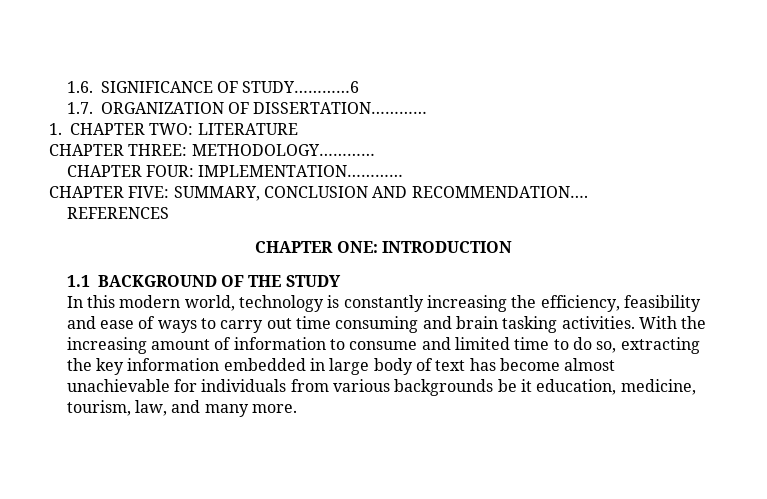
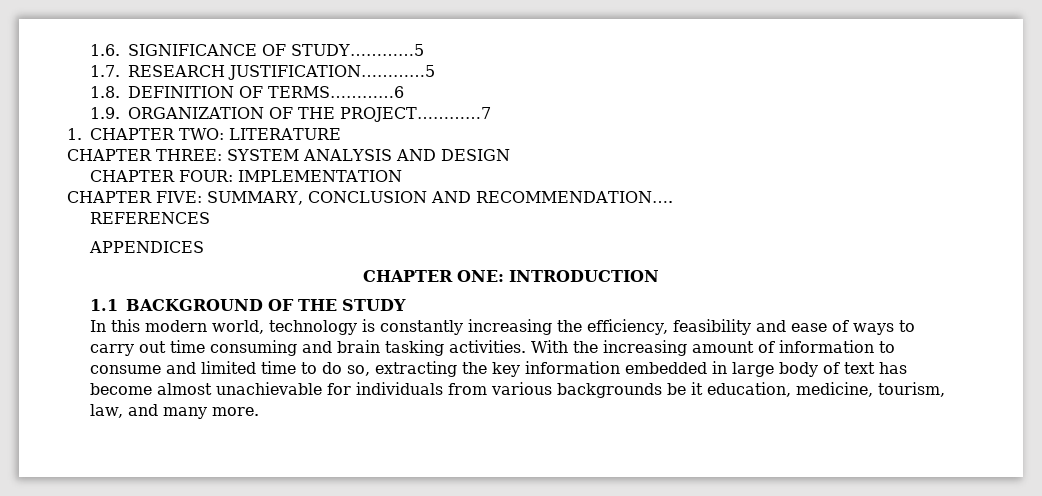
[242,81,360,93] [66,102,428,114] STUDY…………6 // 1.7. ORGANIZATION OF DISSERTATION………… -> [290,44,424,56] [89,65,436,80] [89,86,404,98] [89,107,492,122] STUDY…………5 // 1.7. RESEARCH JUSTIFICATION…………5 // 1.8. DEFINITION OF TERMS…………6 // 1.9. ORGANIZATION OF THE PROJECT…………7
[191,144,375,156] METHODOLOGY………… -> [227,149,510,161] SYSTEM ANALYSIS AND DESIGN
[198,165,404,177] IMPLEMENTATION………… -> [237,170,403,182] IMPLEMENTATION
(169, 213) none -> [88,241,204,253] // APPENDICES

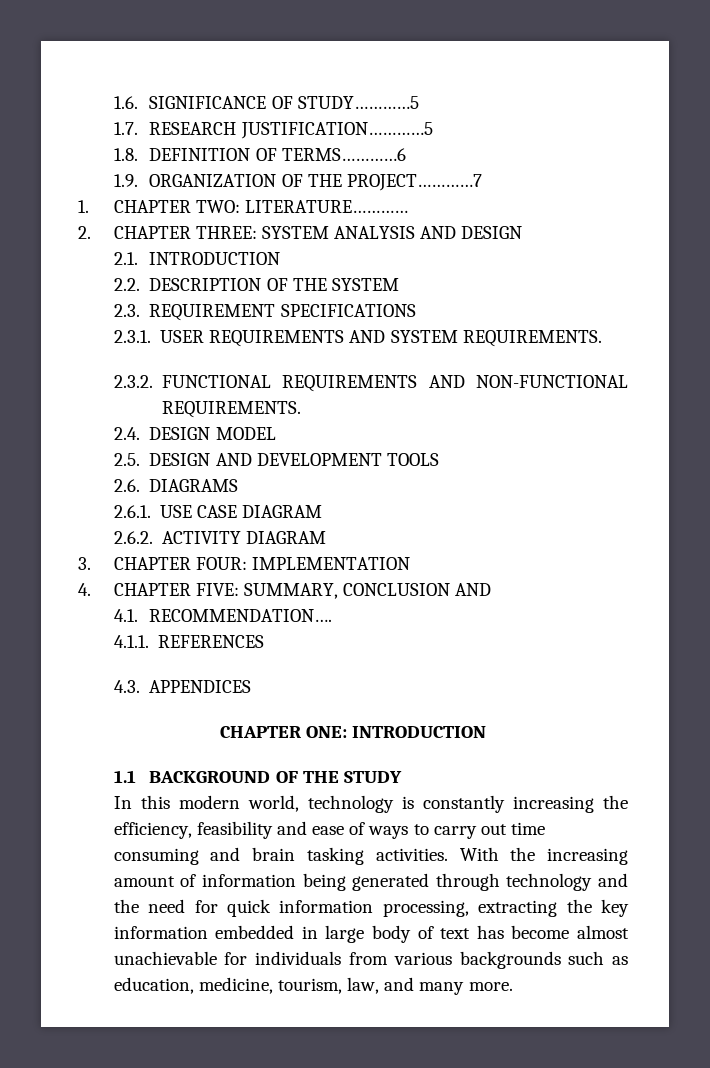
[229,128,341,140] LITERATURE // -> [244,200,408,213] [78,226,91,239] LITERATURE………… // 2.
(510, 155) none -> [113,252,281,265] [113,278,399,291] [113,304,416,321] [113,330,602,347] [113,375,628,392] [162,401,302,418] [113,427,276,440] [113,453,439,466] [113,479,239,492] [113,505,323,518] [113,531,327,544] [78,557,91,570] 2.1. INTRODUCTION // 2.2. DESCRIPTION OF THE SYSTEM // 2.3. REQUIREMENT SPECIFICATIONS // 2.3.1. USER REQUIREMENTS AND SYSTEM REQUIREMENTS. // 2.3.2. FUNCTIONAL REQUIREMENTS AND NON-FUNCTIONAL REQUIREMENTS. // 2.4. DESIGN MODEL // 2.5. DESIGN AND DEVELOPMENT TOOLS // 2.6. DIAGRAMS // 2.6.1. USE CASE DIAGRAM // 2.6.2. ACTIVITY DIAGRAM // 3.
(403, 176) none -> [78,583,91,596] 4.
(471, 197) none -> [113,609,138,622] // 4.1.
(673, 197) none -> [113,635,149,648] 4.1.1.
(210, 218) none -> [113,680,140,693] 4.3.
[878,341,895,353] [89,361,370,376] to consume and limited time to do so, -> [302,873,629,891] [113,899,469,917] being generated through technology and the need for quick information processing,
[666,382,703,395] be it -> [568,951,629,965] such as

